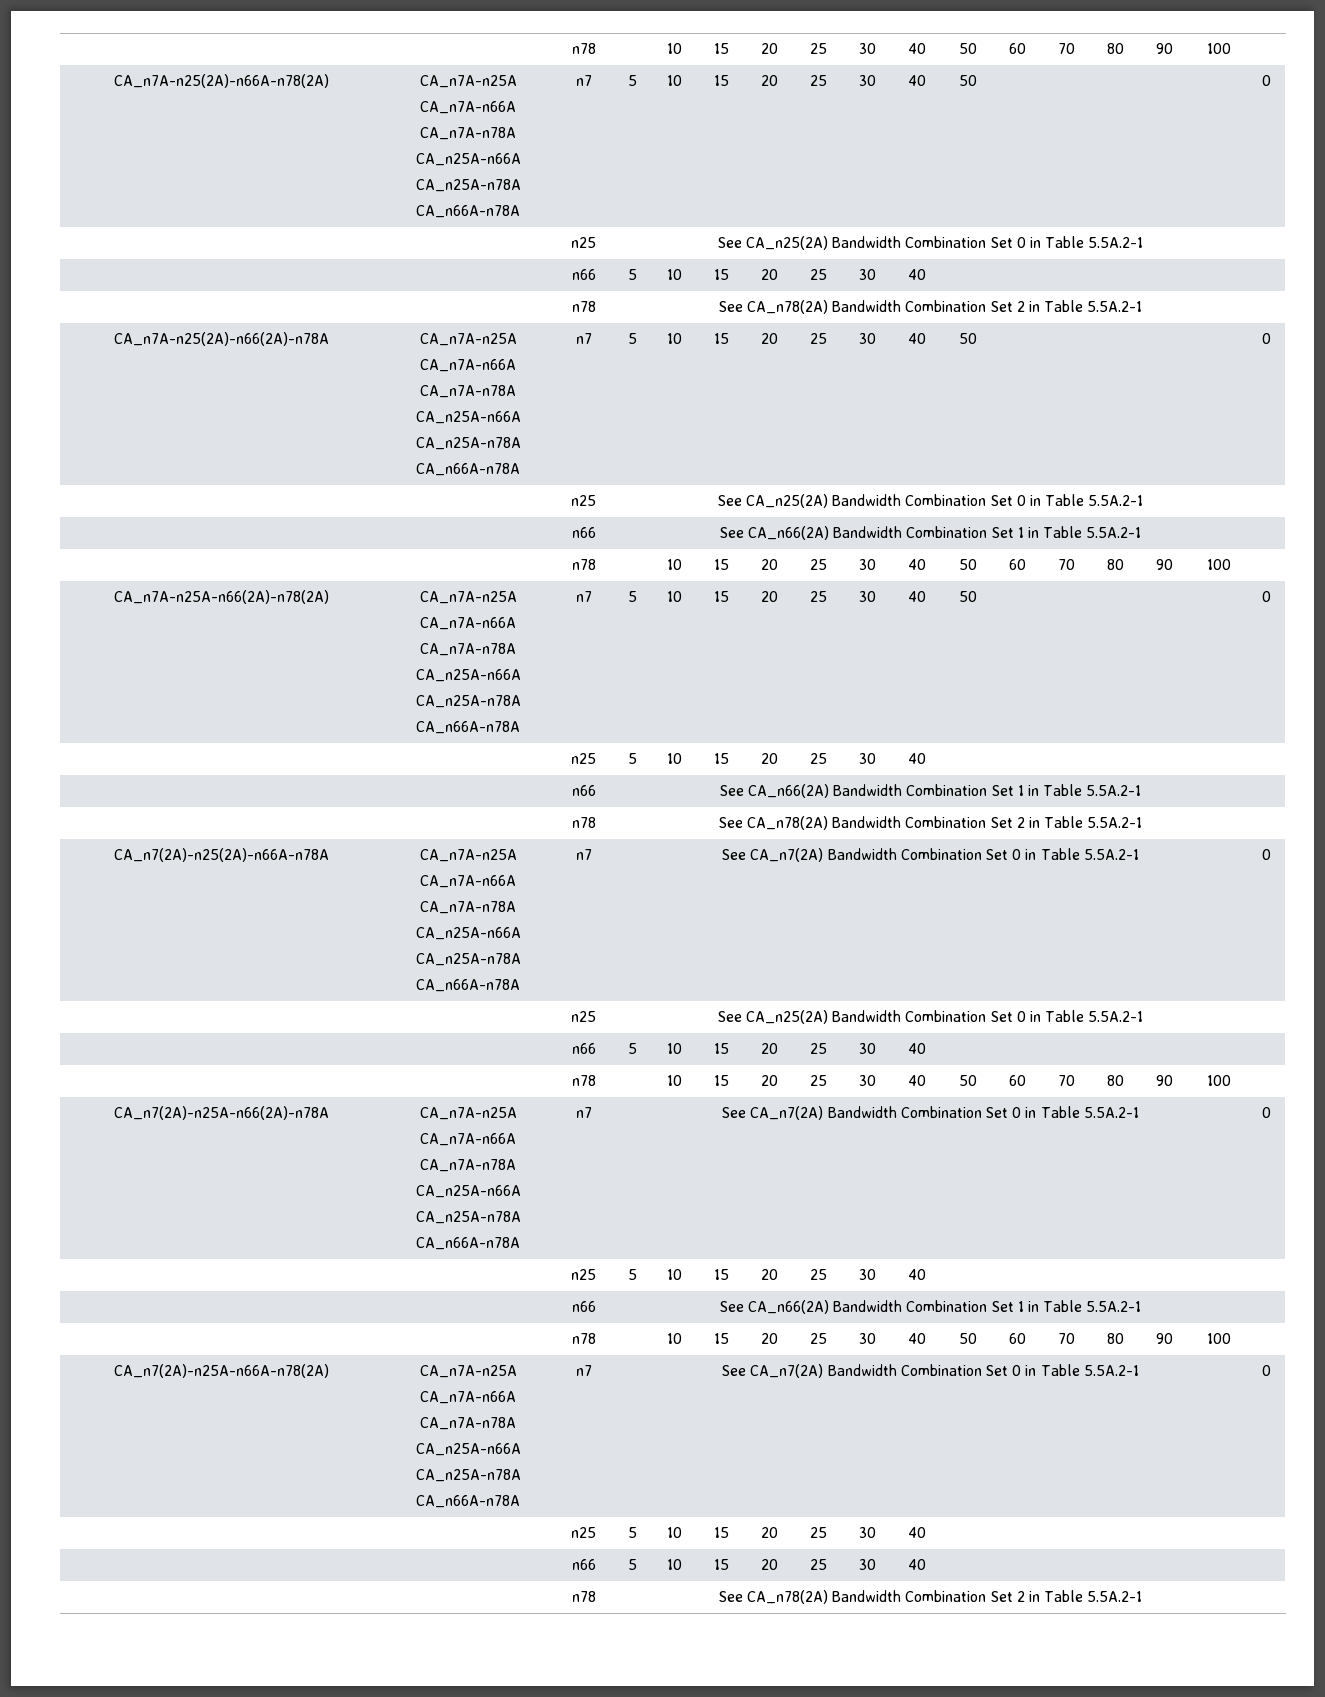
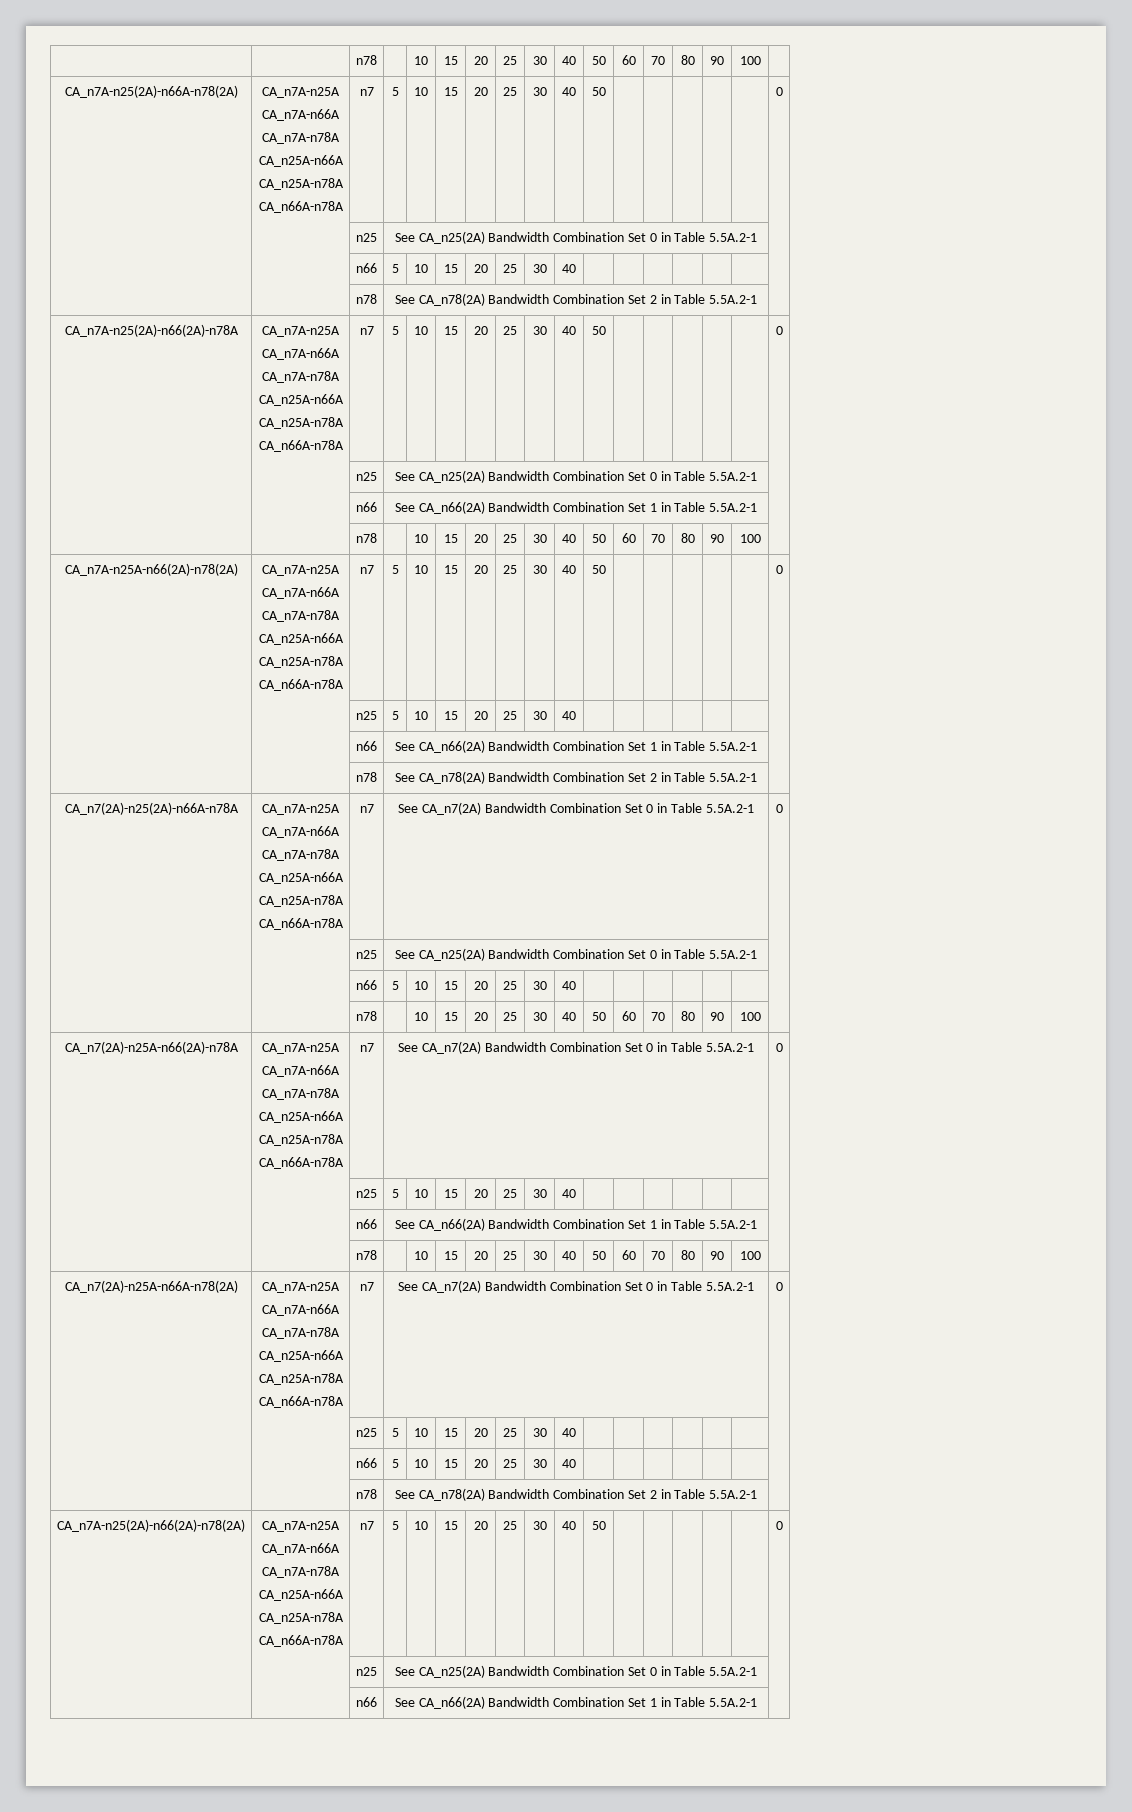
(1143, 1596) none -> [57,1519,245,1532] [262,1521,340,1532] [262,1543,340,1555] [262,1566,340,1578] [258,1589,344,1601] [258,1612,344,1624] [258,1635,344,1647] [359,1521,374,1530] [391,1521,399,1530] [414,1521,428,1530] [443,1521,458,1530] [473,1521,488,1530] [503,1521,517,1530] [532,1521,547,1530] [562,1521,576,1530] [591,1521,606,1530] [775,1521,783,1530] [356,1667,377,1676] [394,1665,758,1678] [356,1697,377,1707] [394,1696,758,1709] // CA_n7A-n25(2A)-n66(2A)-n78(2A) | CA_n7A-n25A // CA_n7A-n66A // CA_n7A-n78A // CA_n25A-n66A // CA_n25A-n78A // CA_n66A-n78A | n7 | 5 | 10 | 15 | 20 | 25 | 30 | 40 | 50 | | | | | | 0 // | | n25 | See CA_n25(2A) Bandwidth Combination Set 0 in Table 5.5A.2-1 | // | | n66 | See CA_n66(2A) Bandwidth Combination Set 1 in Table 5.5A.2-1 |

